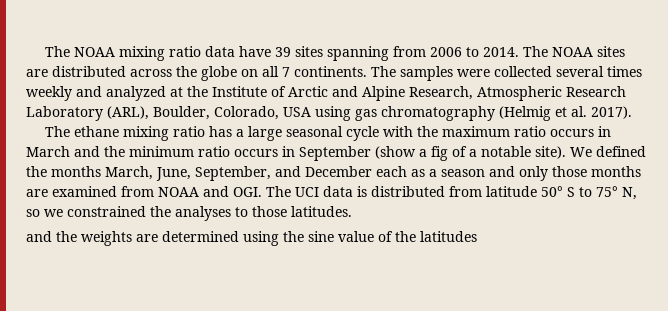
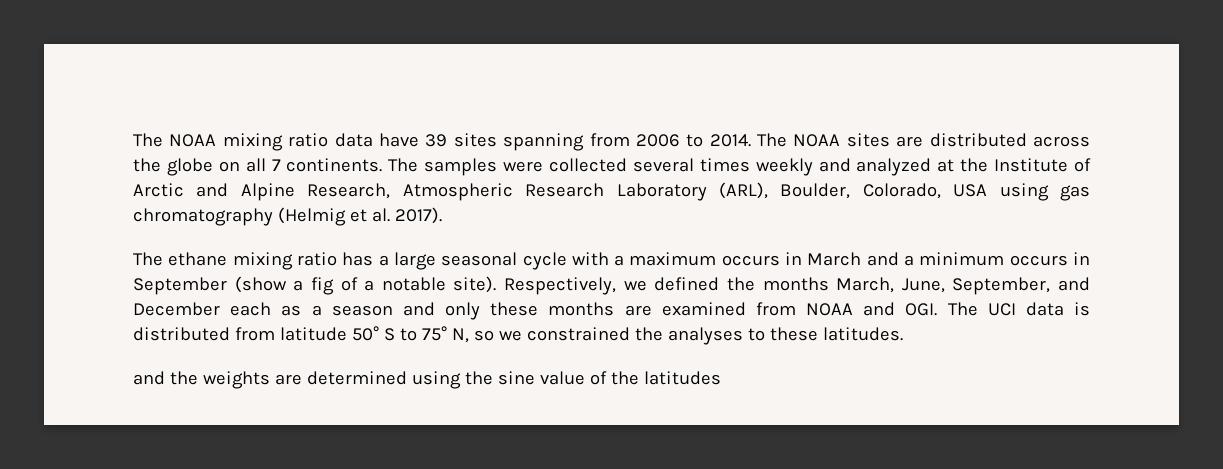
[417,126,547,137] the maximum ratio -> [614,252,717,266] a maximum
[104,146,230,157] the minimum ratio -> [904,252,1005,266] a minimum
[570,147,592,157] We -> [504,277,647,295] Respectively, we
[552,166,587,177] those -> [490,302,539,316] these
[252,206,287,217] those -> [769,327,818,341] these

